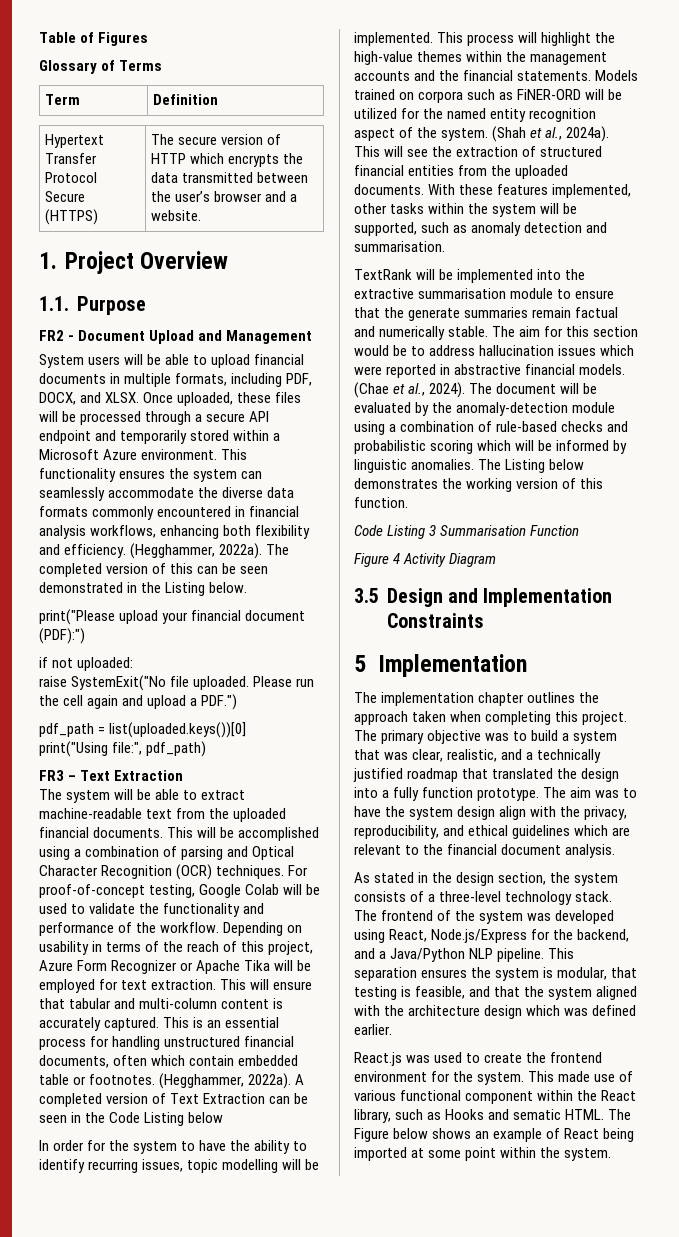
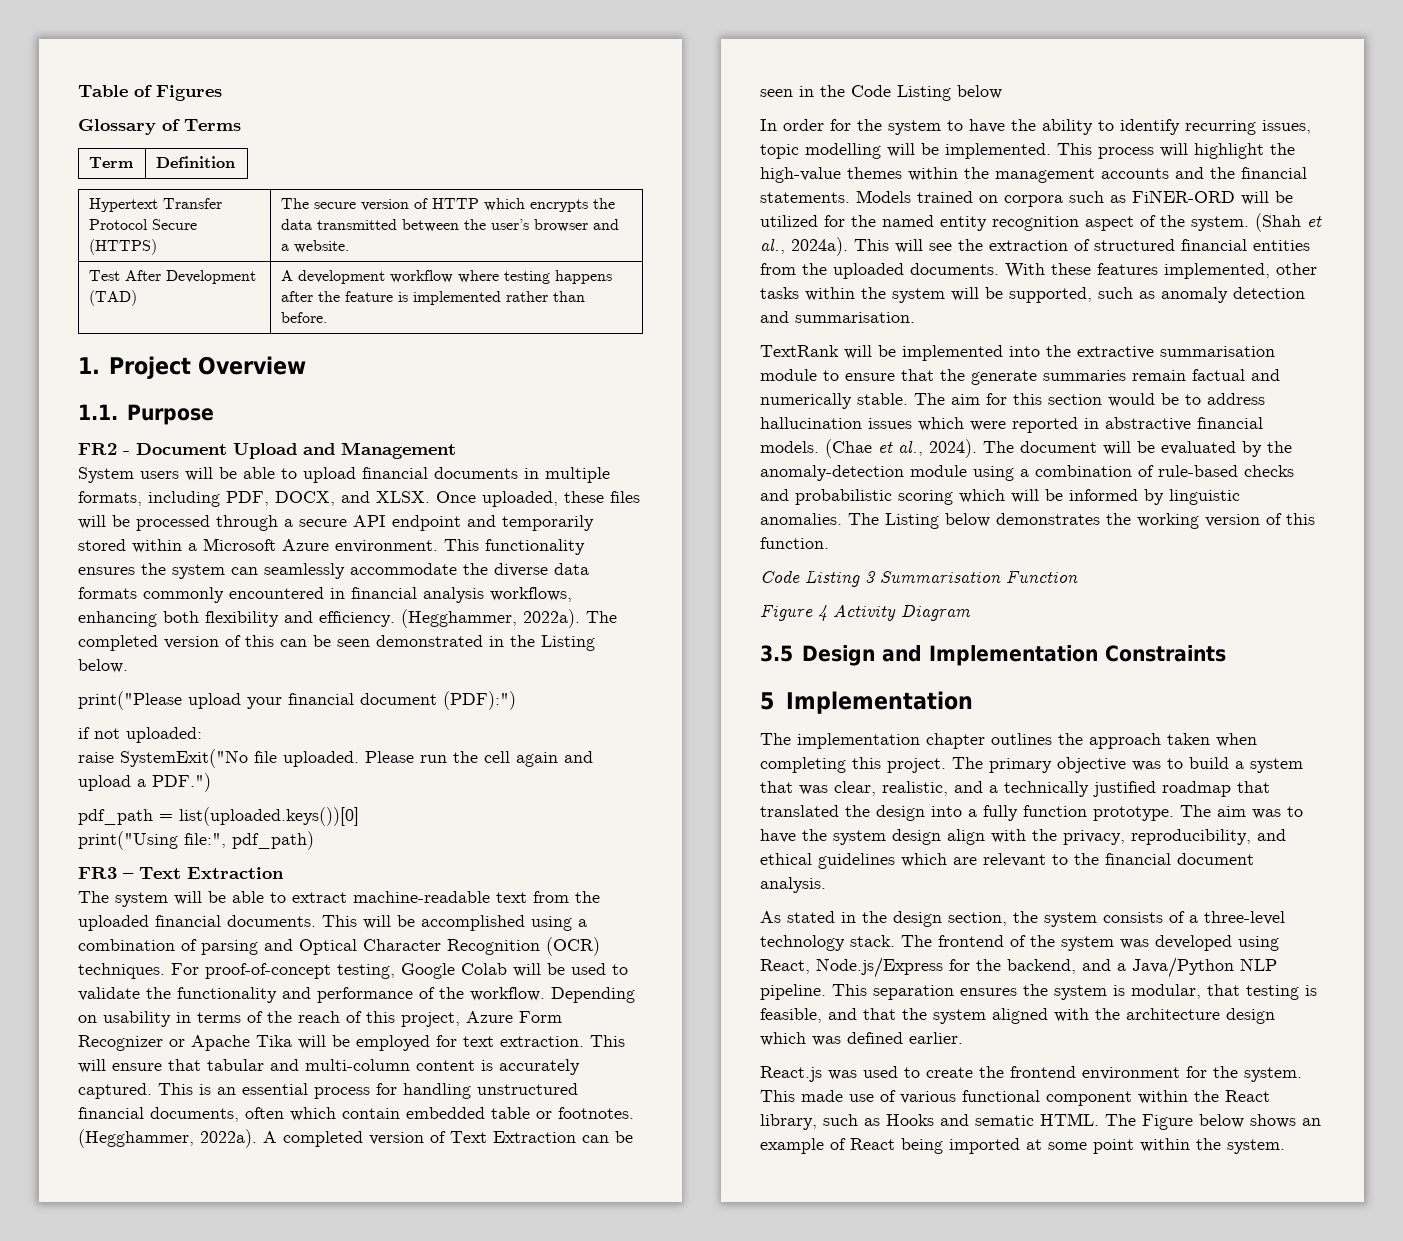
(202, 215) none -> [89,270,257,284] [89,290,138,306] [281,270,613,284] [281,291,586,305] [281,312,328,323] // Test After Development (TAD) | A development workflow where testing happens after the feature is implemented rather than before.

